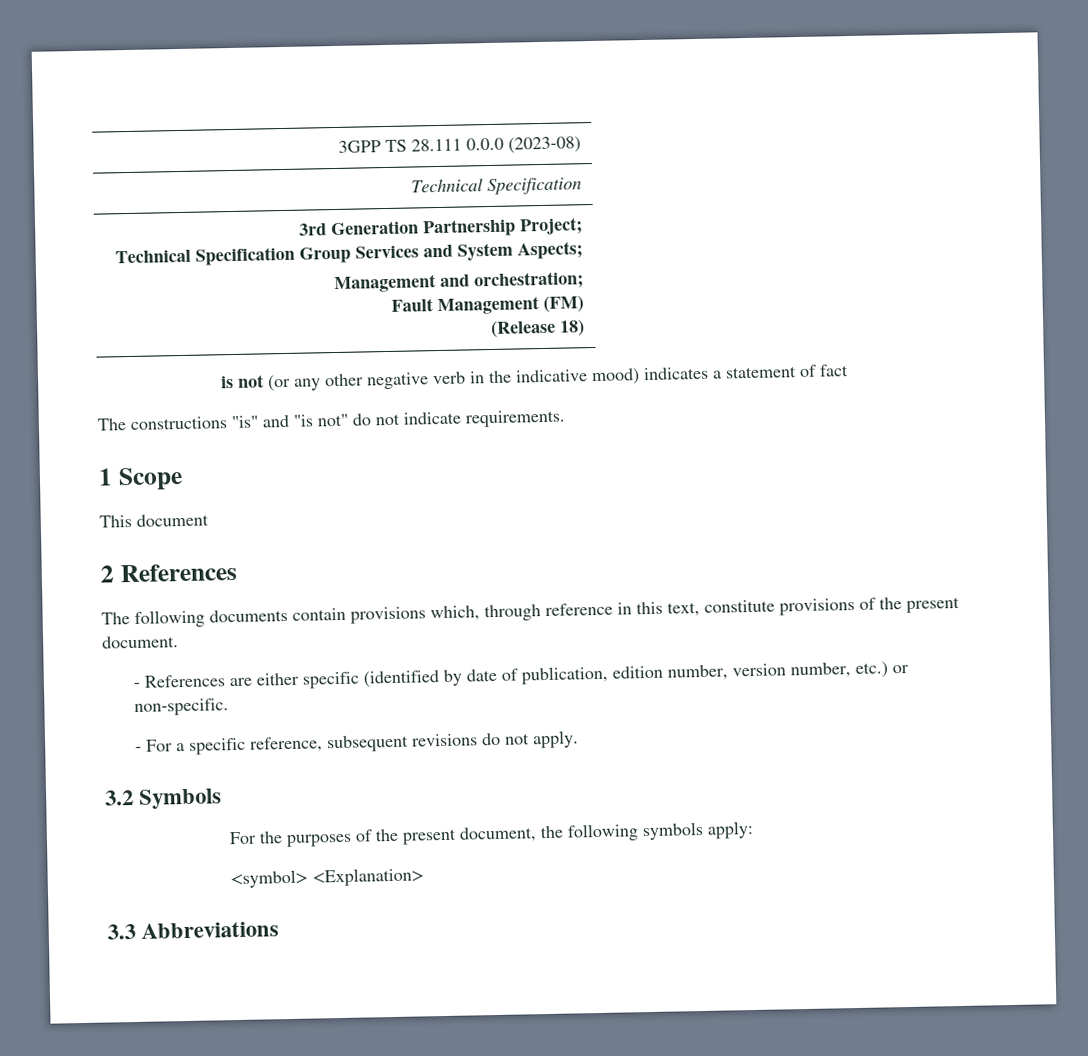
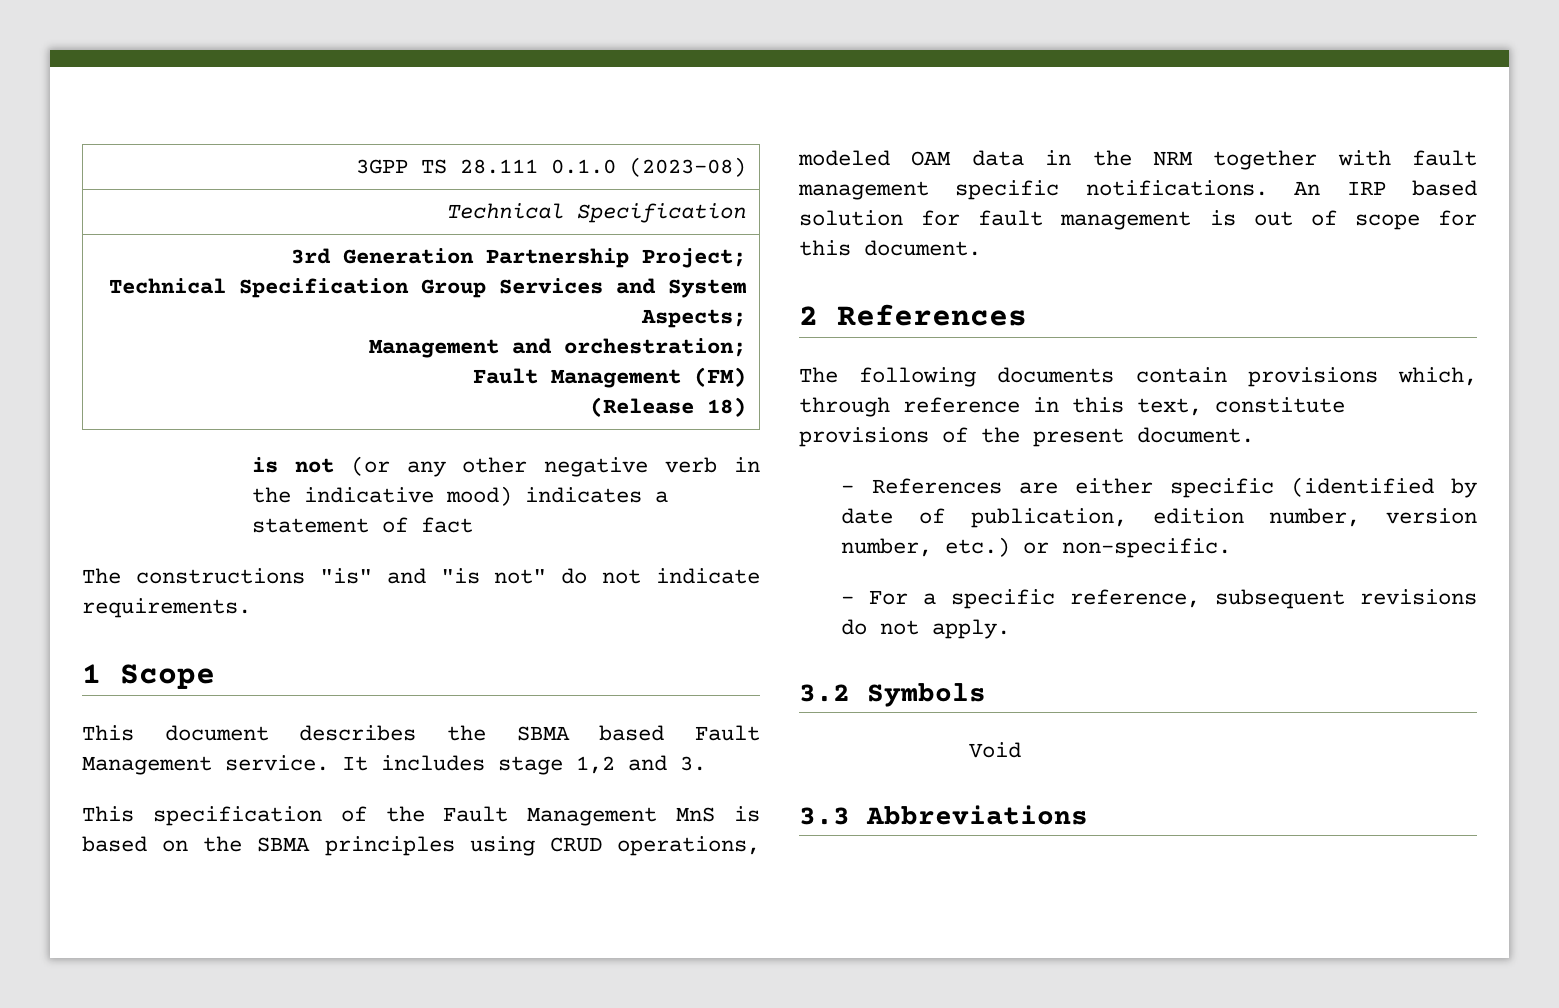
[465,137,504,151] 0.0.0 -> [551,159,617,174] 0.1.0
(209, 520) none -> [299,725,760,741] [82,755,706,775] [82,806,760,826] [82,836,760,856] [798,150,1477,170] [798,180,1477,200] [799,210,1477,230] [799,240,981,256] describes the SBMA based Fault Management service. It includes stage 1,2 and 3. // This specification of the Fault Management MnS is based on the SBMA principles using CRUD operations, modeled OAM data in the NRM together with fault management specific notifications. An IRP based solution for fault management is out of scope for this document.
[228,821,754,848] [229,867,424,889] For the purposes of the present document, the following symbols apply: // <symbol> <Explanation> -> [968,742,1021,758] Void

